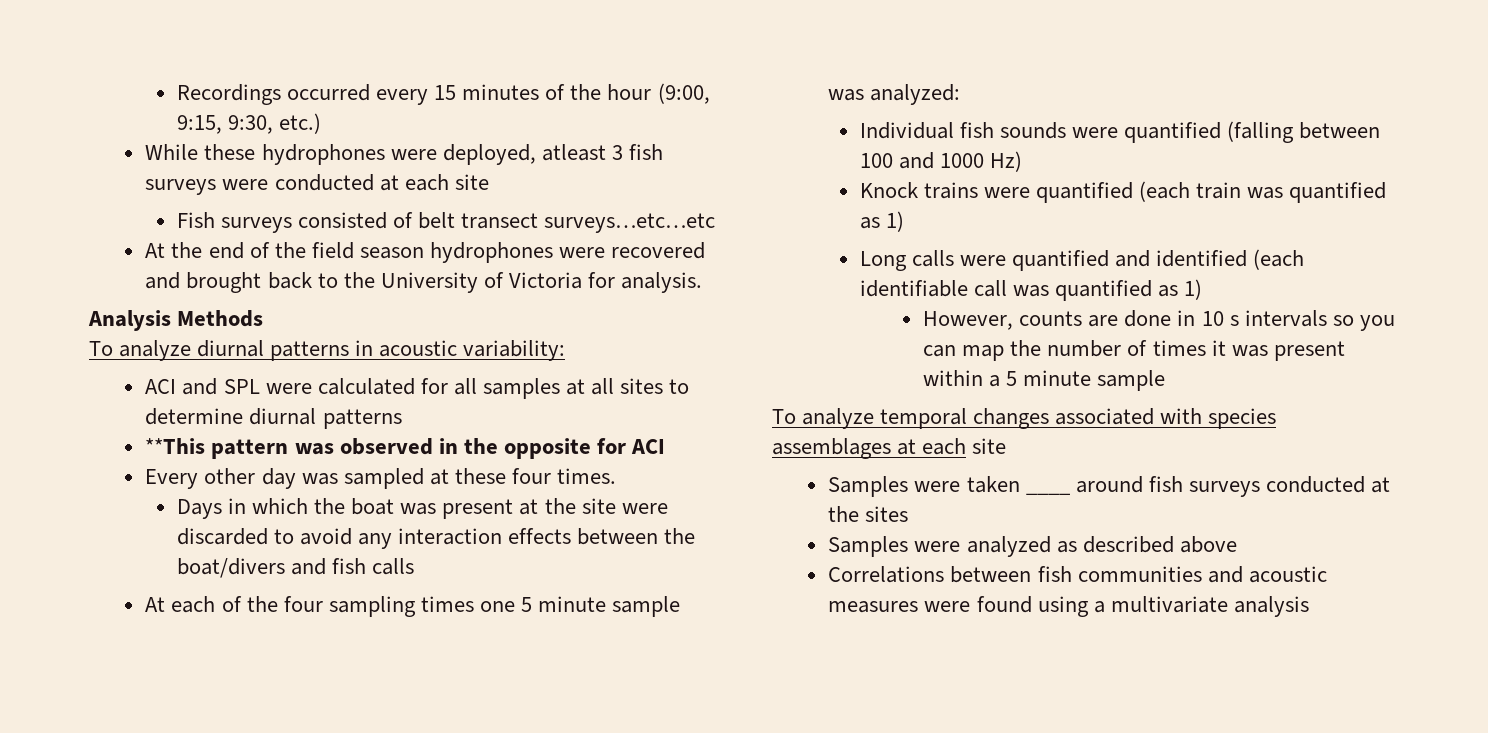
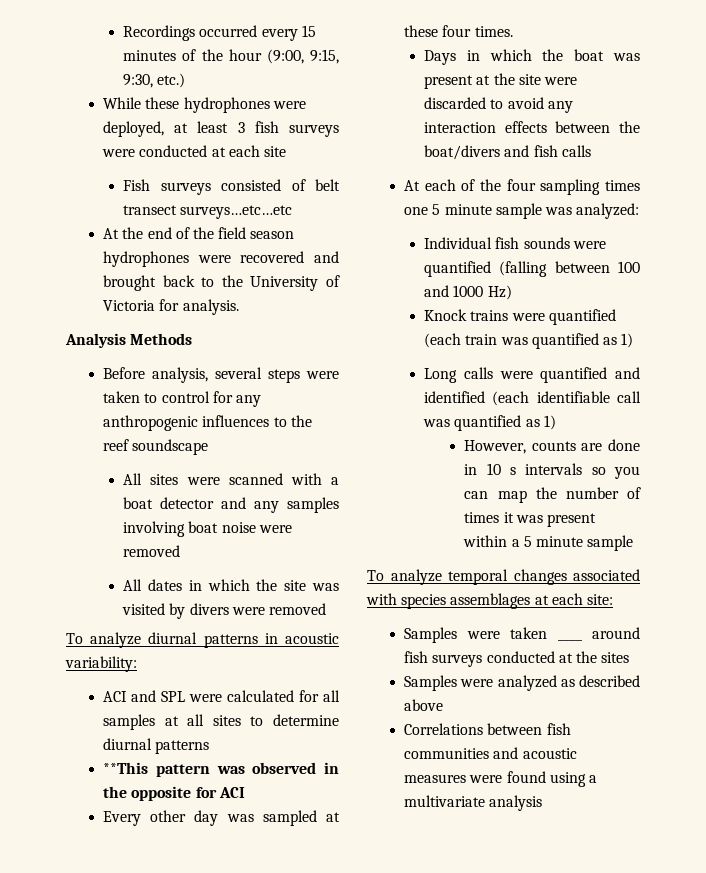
[541,144,606,161] atleast -> [174,121,229,133] at least
(264, 318) none -> [103,367,339,383] [103,391,261,407] [103,415,312,431] [103,439,209,455] [123,473,339,485] [123,497,339,513] [123,521,292,537] [123,545,181,557] [123,579,339,591] [122,603,326,619] // Before analysis, several steps were taken to control for any anthropogenic influences to the reef soundscape // All sites were scanned with a boat detector and any samples involving boat noise were removed // All dates in which the site was visited by divers were removed
[972,438,1007,454] site -> [586,594,613,605] site:

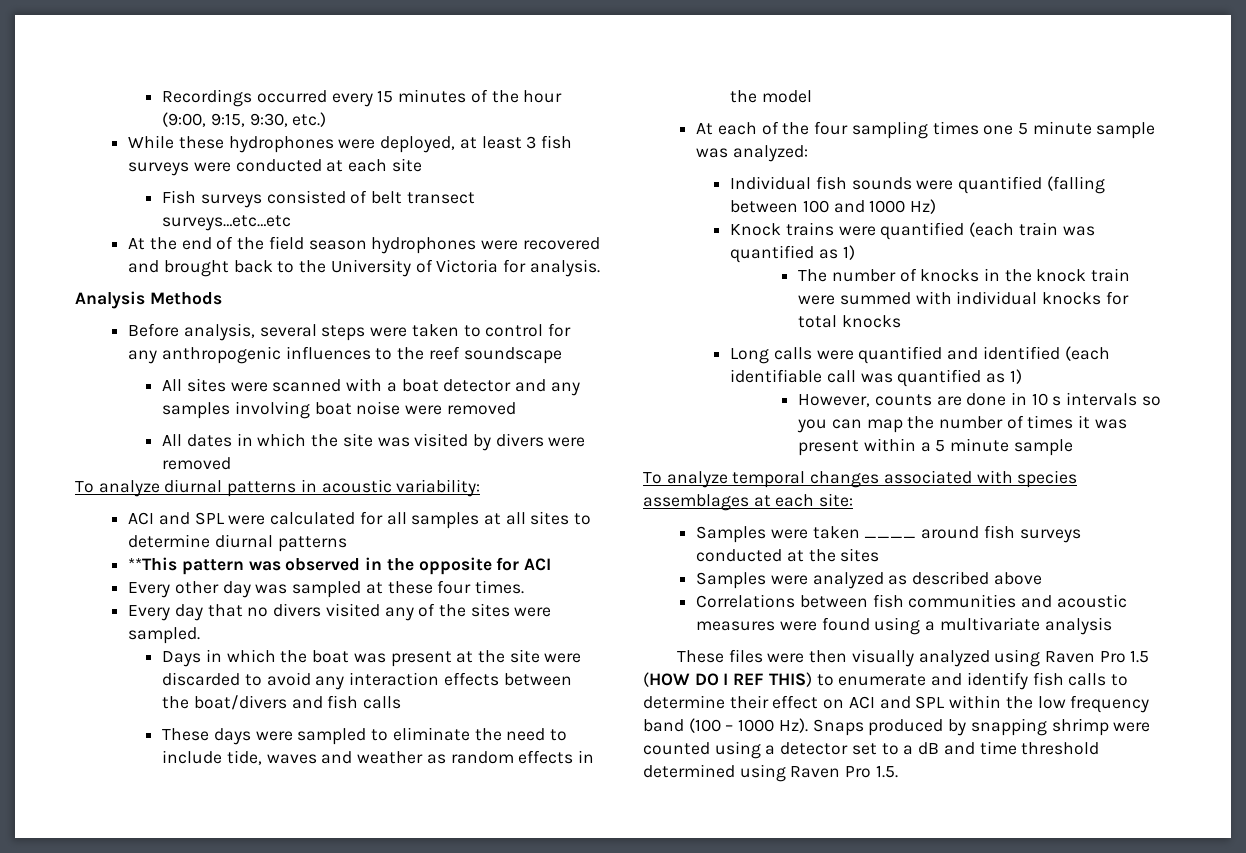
(513, 31) none -> [128,603,552,621] [128,627,201,644] // Every day that no divers visited any of the sites were sampled.
(591, 151) none -> [162,727,567,745] [162,750,594,765] [730,90,812,103] // These days were sampled to eliminate the need to include tide, waves and weather as random effects in the model
(634, 340) none -> [798,268,1131,282] [798,291,1129,305] [798,315,901,328] // The number of knocks in the knock train were summed with individual knocks for total knocks
(543, 803) none -> [676,649,1150,667] [643,672,1128,690] [643,695,1150,713] [643,718,1151,736] [643,741,1100,759] [643,764,898,782] // These files were then visually analyzed using Raven Pro 1.5 (HOW DO I REF THIS) to enumerate and identify fish calls to determine their effect on ACI and SPL within the low frequency band (100 – 1000 Hz). Snaps produced by snapping shrimp were counted using a detector set to a dB and time threshold determined using Raven Pro 1.5.

